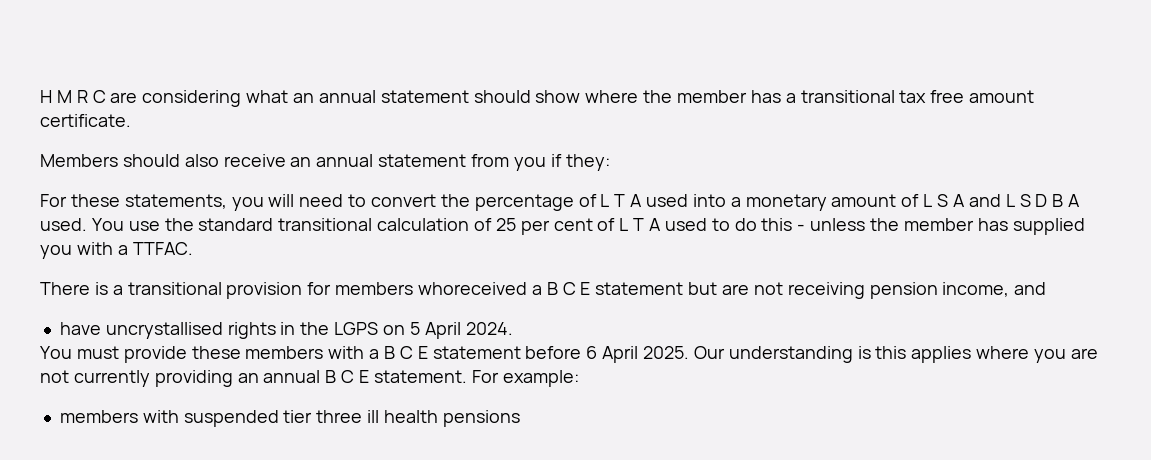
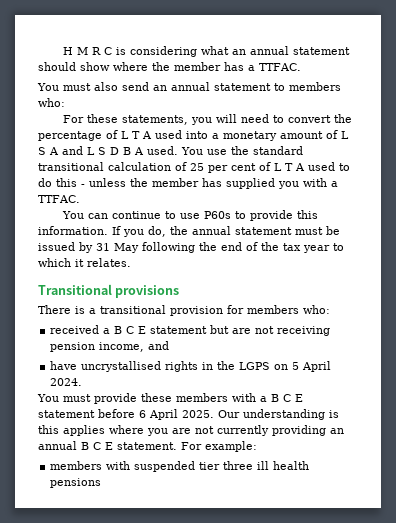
[110,92,138,103] are -> [115,47,126,55] is
[800,90,1035,103] [40,114,131,127] [40,154,610,171] transitional tax free amount certificate. // Members should also receive an annual statement from you if they: -> [259,63,301,71] [37,82,341,91] [38,98,65,107] TTFAC. // You must also send an annual statement to members who:
(193, 248) none -> [61,210,318,221] [38,226,340,237] [38,242,344,253] [38,258,131,267] [38,284,180,298] // You can continue to use P60s to provide this information. If you do, the annual statement must be issued by 31 May following the end of the tax year to which it relates. // Transitional provisions
[418,282,528,295] whoreceived -> [303,305,330,314] [50,325,100,334] who: // received

